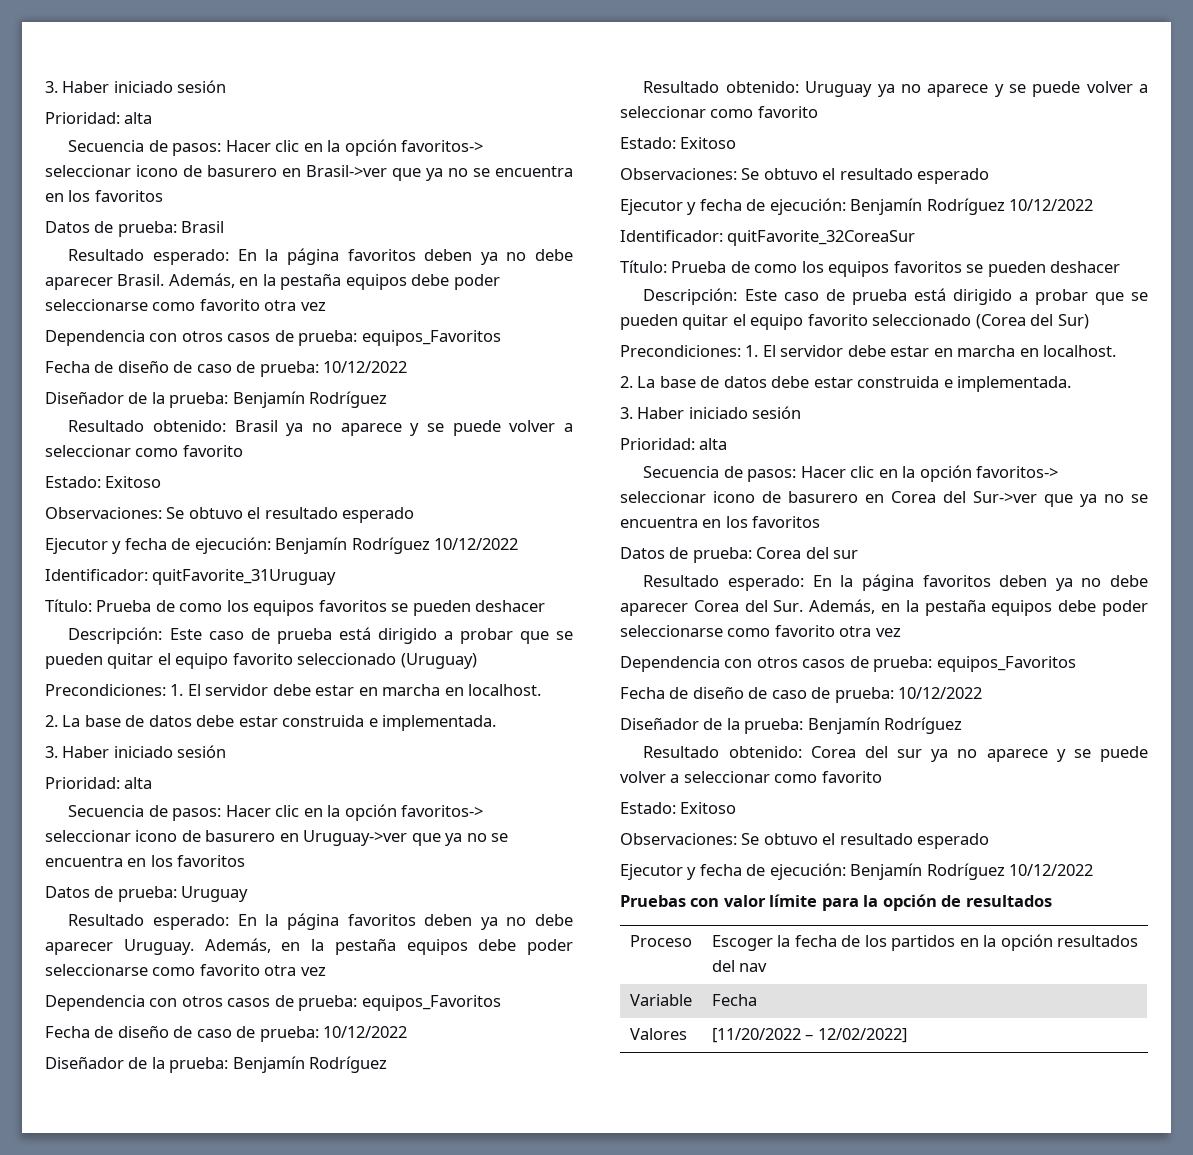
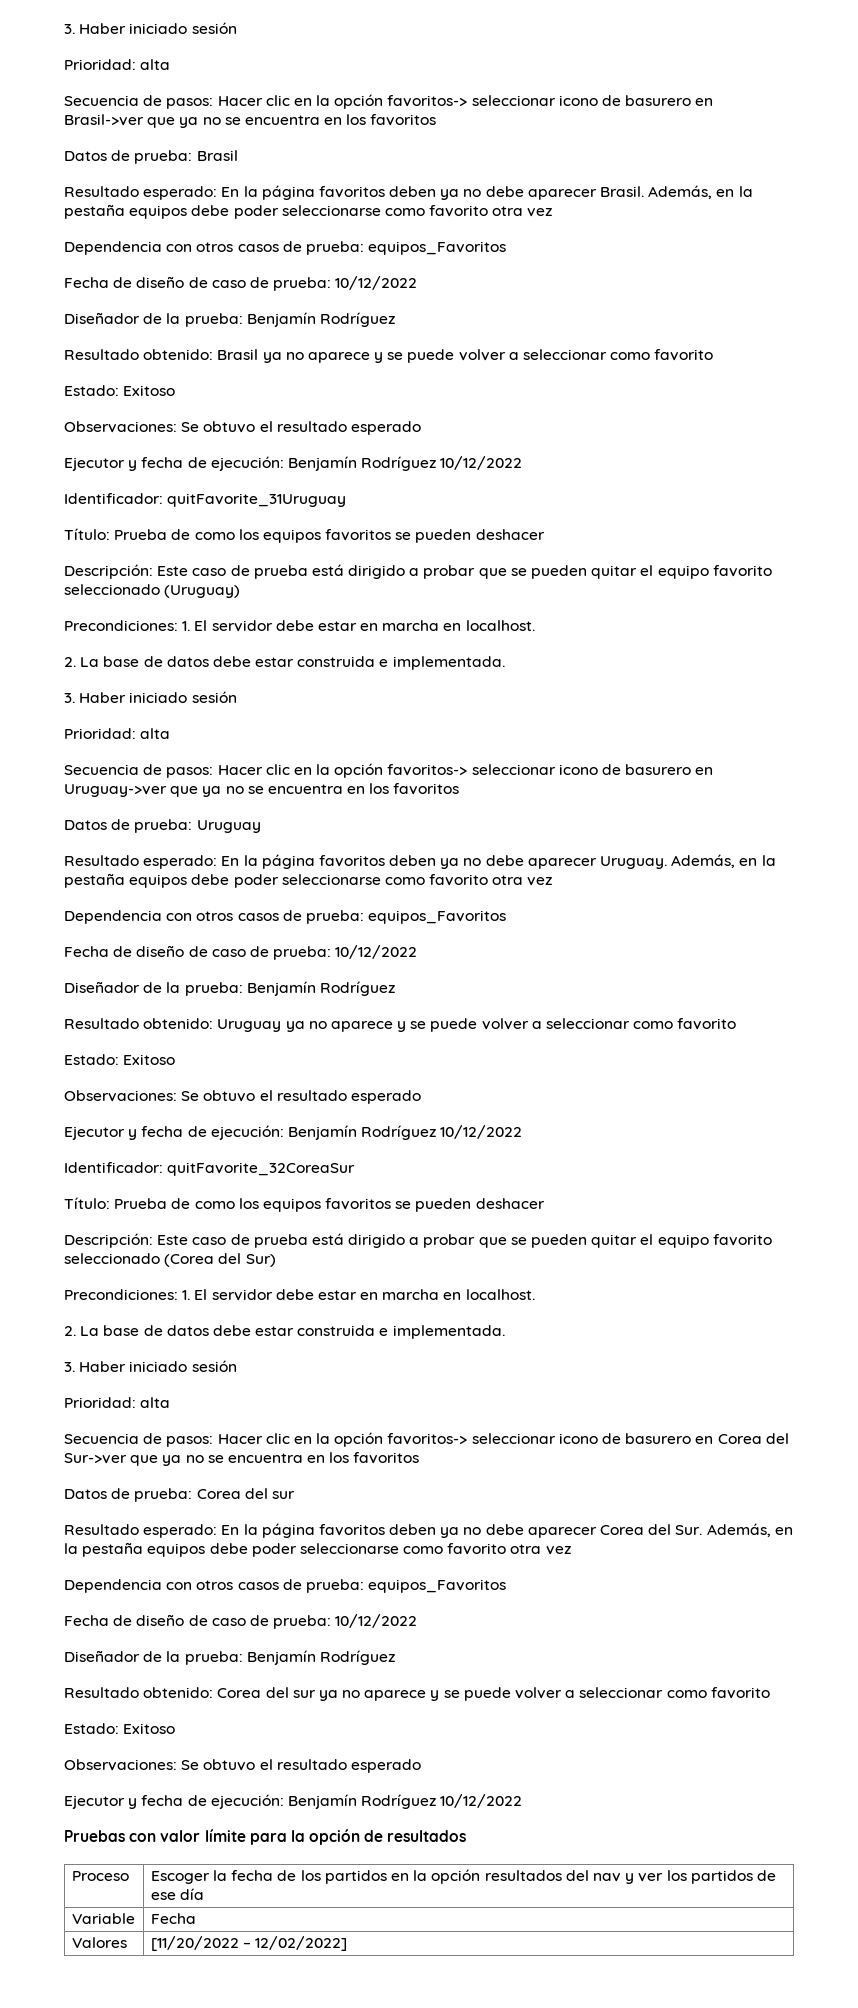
(768, 967) none -> [625,1870,776,1884] [150,1888,205,1900] y ver los partidos de ese día

